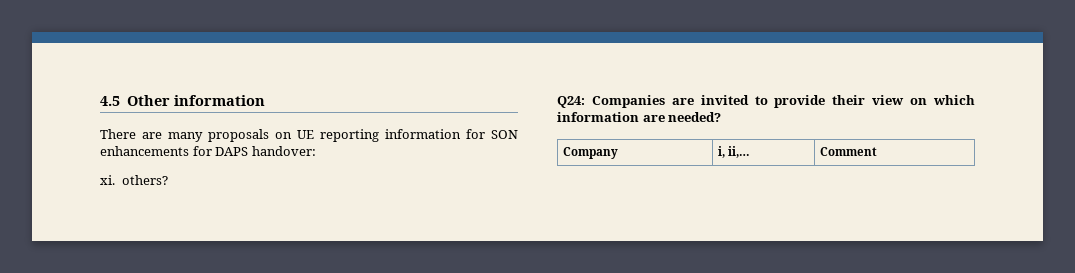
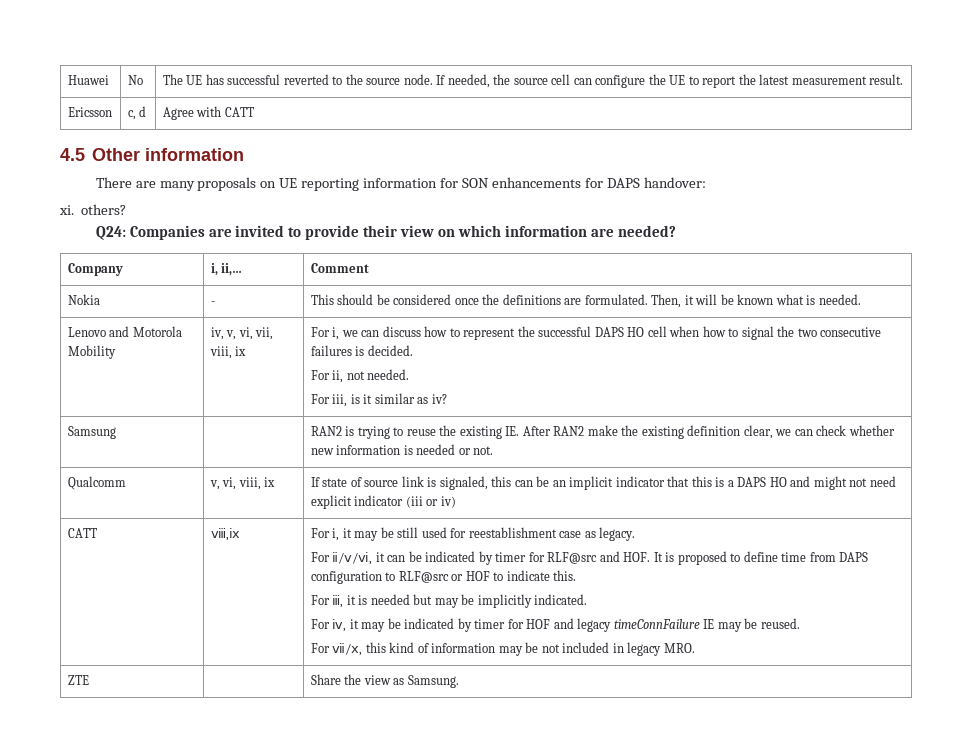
(100, 101) none -> [67,75,109,85] [127,75,143,85] [162,74,904,88] [67,107,112,117] [127,106,147,120] [162,106,254,120] Huawei | No | The UE has successful reverted to the source node. If needed, the source cell can configure the UE to report the latest measurement result. // Ericsson | c, d | Agree with CATT //
(877, 151) none -> [67,294,100,305] [210,301,215,305] [310,294,861,308] [67,326,182,337] [67,345,116,359] [210,327,274,340] [209,346,247,359] [310,326,882,340] [310,345,413,356] [310,369,410,383] [310,393,447,407] [67,426,116,439] [310,425,895,439] [310,444,494,455] [67,476,126,490] [209,477,276,490] [310,476,896,490] [310,495,456,509] [67,528,97,538] [210,528,240,541] [310,527,636,541] [310,551,869,565] [310,570,577,584] [310,594,588,608] [310,618,800,632] [310,642,695,656] [67,675,89,685] [310,674,459,688] // Nokia | - | This should be considered once the definitions are formulated. Then, it will be known what is needed. // Lenovo and Motorola Mobility | iv, v, vi, vii, viii, ix | For i, we can discuss how to represent the successful DAPS HO cell when how to signal the two consecutive failures is decided. // For ii, not needed. // For iii, is it similar as iv? // Samsung | | RAN2 is trying to reuse the existing IE. After RAN2 make the existing definition clear, we can check whether new information is needed or not. // Qualcomm | v, vi, viii, ix | If state of source link is signaled, this can be an implicit indicator that this is a DAPS HO and might not need explicit indicator (iii or iv) // CATT | ⅷ,ⅸ | For i, it may be still used for reestablishment case as legacy. // For ⅱ/ⅴ/ⅵ, it can be indicated by timer for RLF@src and HOF. It is proposed to define time from DAPS configuration to RLF@src or HOF to indicate this. // For ⅲ, it is needed but may be implicitly indicated. // For ⅳ, it may be indicated by timer for HOF and legacy timeConnFailure IE may be reused. // For ⅶ/ⅹ, this kind of information may be not included in legacy MRO. // ZTE | | Share the view as Samsung.

